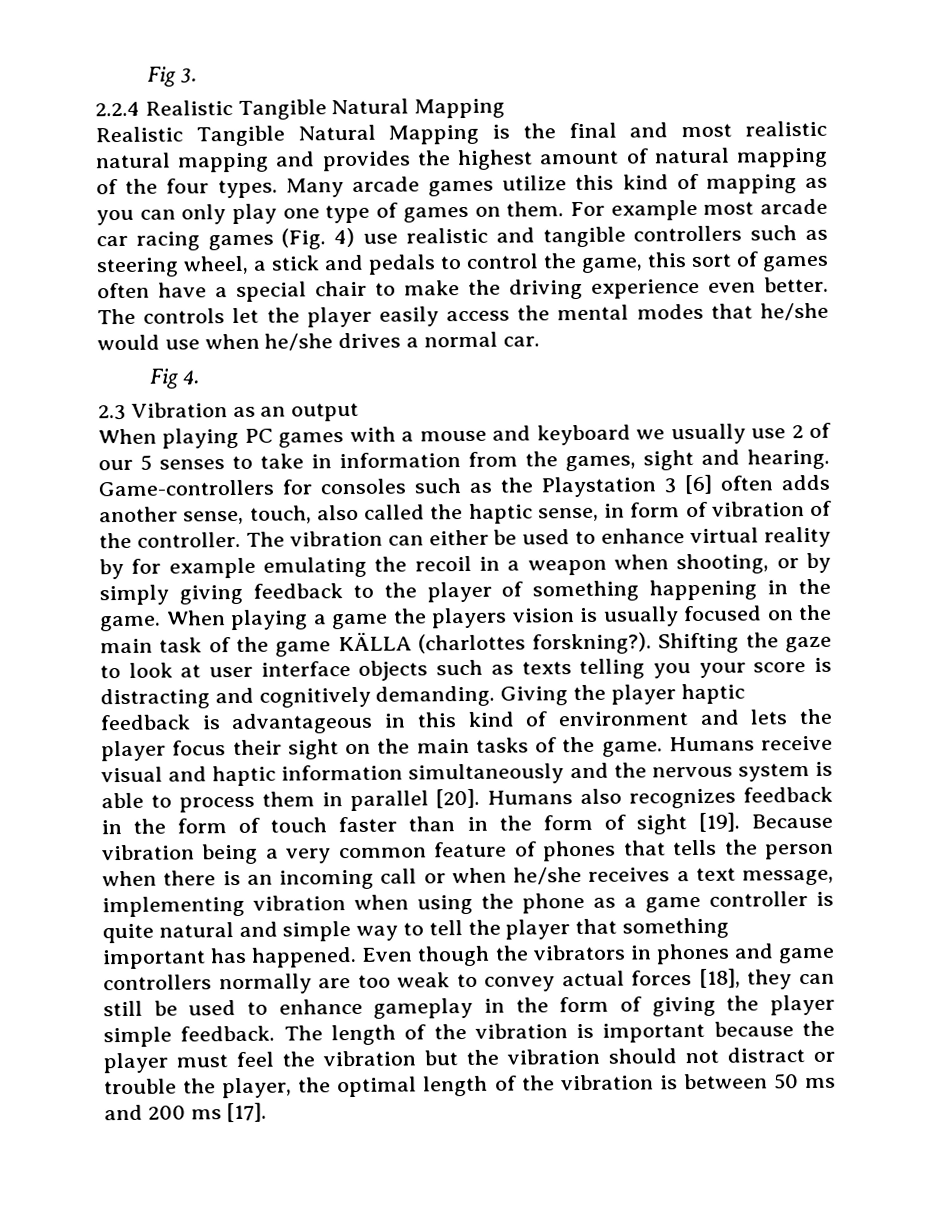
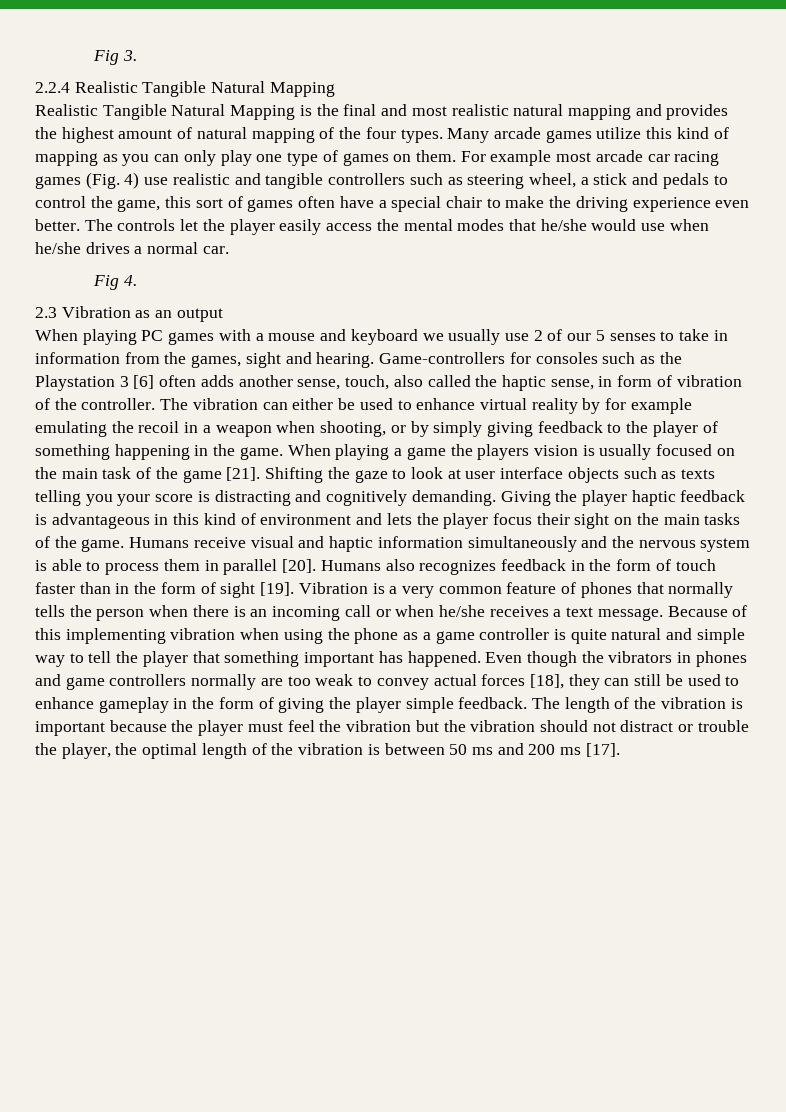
[337,631,653,655] KÄLLA (charlottes forskning?). -> [226,467,261,481] [21].
[751,813,834,829] [102,843,259,865] Because vibration being -> [298,582,385,594] Vibration is
(666, 848) none -> [668,582,734,598] normally
[742,869,834,886] message, -> [597,605,748,621] [35,628,61,640] message. Because of this

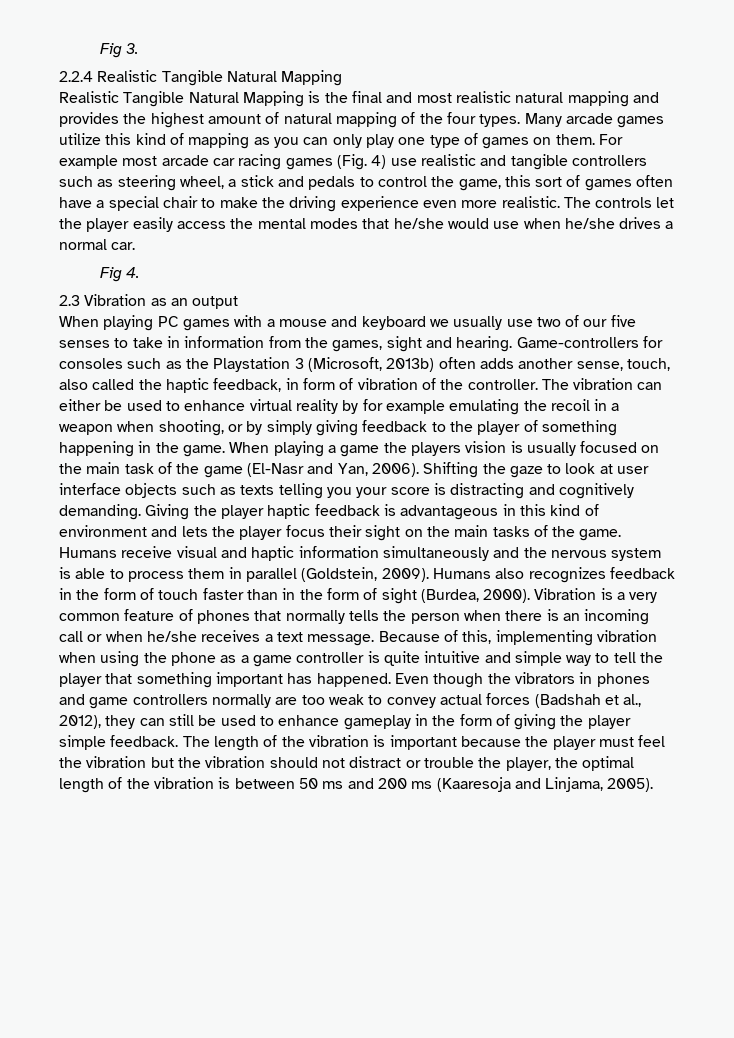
[35,219,80,231] better. -> [461,196,560,208] more realistic.
[533,330,543,341] 2 -> [536,317,561,327] two
[595,330,605,341] 5 -> [610,315,636,327] five
[133,375,155,389] [6] -> [307,357,435,372] (Microsoft, 2013b)
[550,379,594,390] sense, -> [213,378,282,392] feedback,
[226,467,261,481] [21]. -> [246,463,419,477] (El-Nasr and Yan, 2006).
[282,559,317,573] [20]. -> [301,567,429,582] (Goldstein, 2009).
[260,582,295,596] [19]. -> [420,589,531,603] (Burdea, 2000).
[35,628,61,640] this -> [462,630,492,644] this,
[611,628,662,640] natural -> [424,651,481,663] intuitive
[529,674,564,689] [18], -> [534,694,642,708] [59,715,101,729] (Badshah et al., 2012),
[585,743,620,757] [17]. -> [436,777,654,792] (Kaaresoja and Linjama, 2005).

